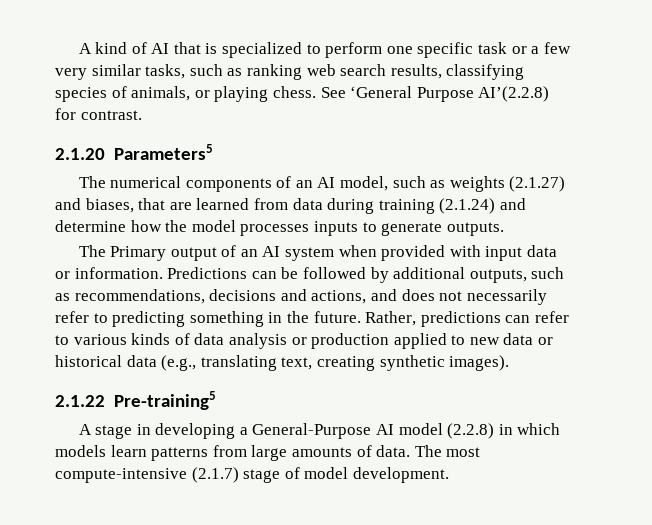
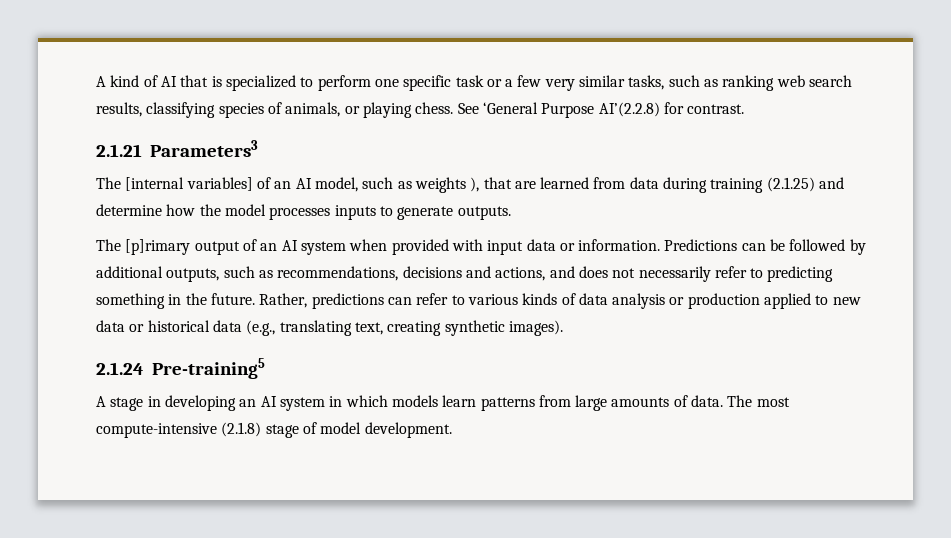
[55,144,213,160] [78,176,272,192] 2.1.20 Parameters5 // The numerical components -> [96,140,258,157] [96,177,253,191] 2.1.21 Parameters3 // The [internal variables]
[509,176,566,192] [55,198,134,213] (2.1.27) and biases, -> [470,177,480,192] ),
[439,198,496,214] (2.1.24) -> [766,177,815,192] (2.1.25)
[110,246,167,261] Primary -> [125,239,191,255] [p]rimary
[55,395,105,407] 2.1.22 -> [96,362,144,375] 2.1.24
[239,423,495,439] a General-Purpose AI model (2.2.8) -> [239,396,325,411] an AI system
[191,467,239,483] (2.1.7) -> [221,422,262,437] (2.1.8)

